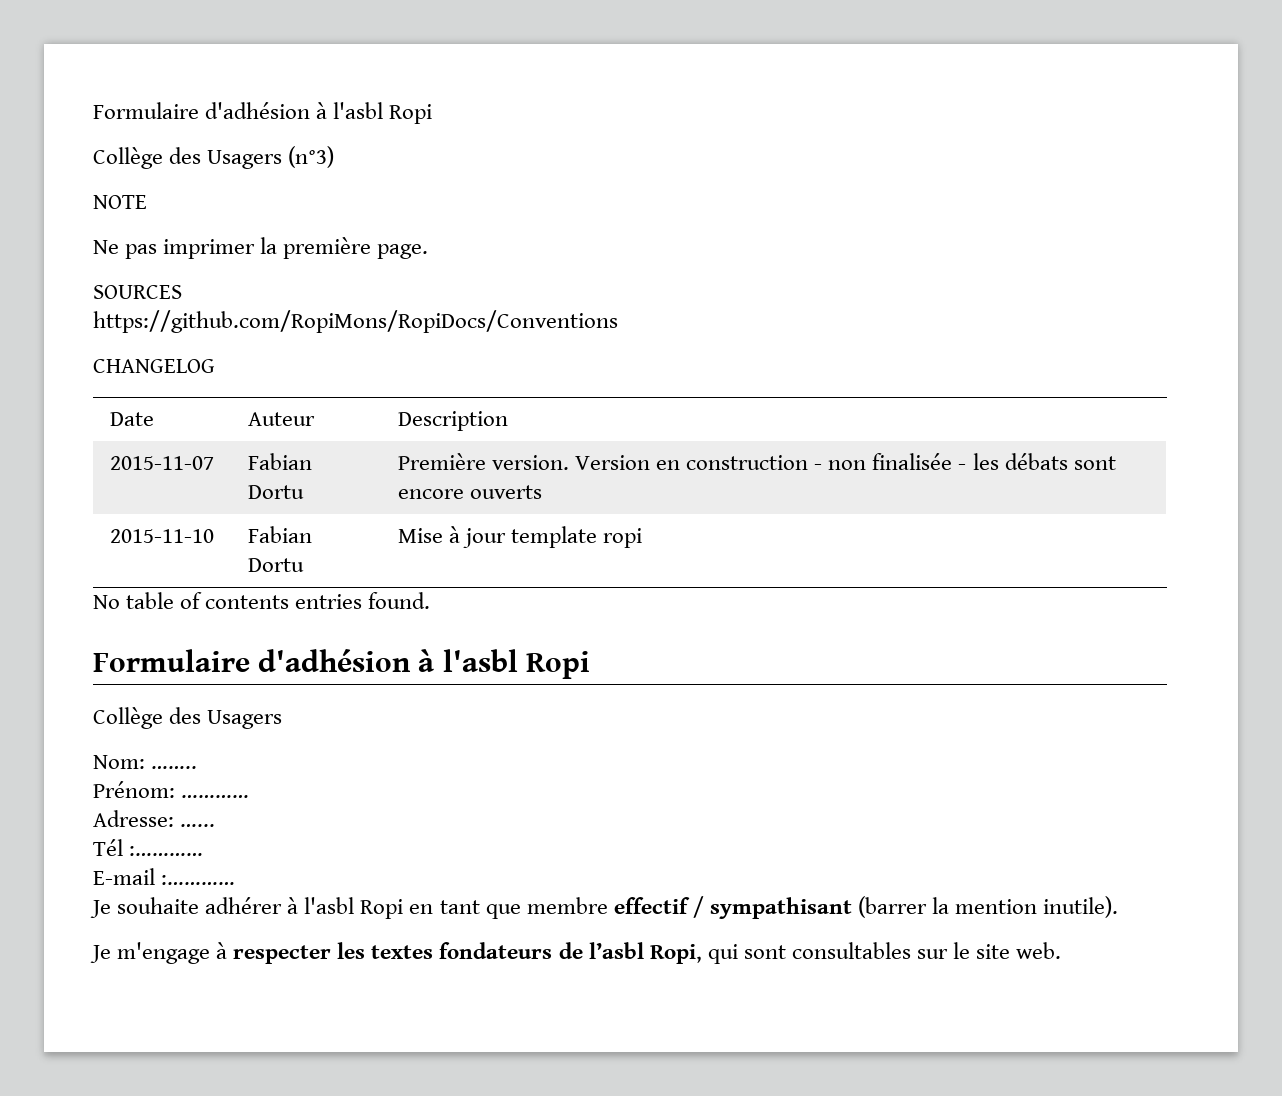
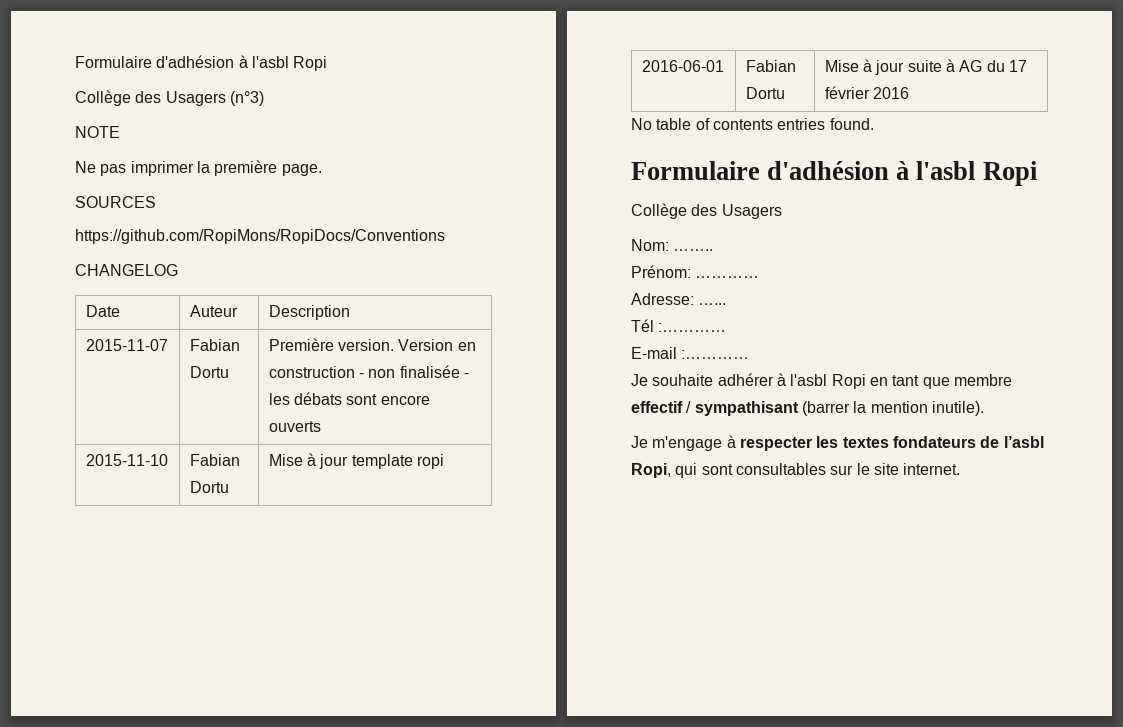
(643, 538) none -> [641,60,724,72] [745,60,796,72] [745,87,785,99] [824,59,1027,75] [824,86,909,99] // 2016-06-01 | Fabian Dortu | Mise à jour suite à AG du 17 février 2016
[1016,942,1062,959] web. -> [903,463,961,475] internet.

